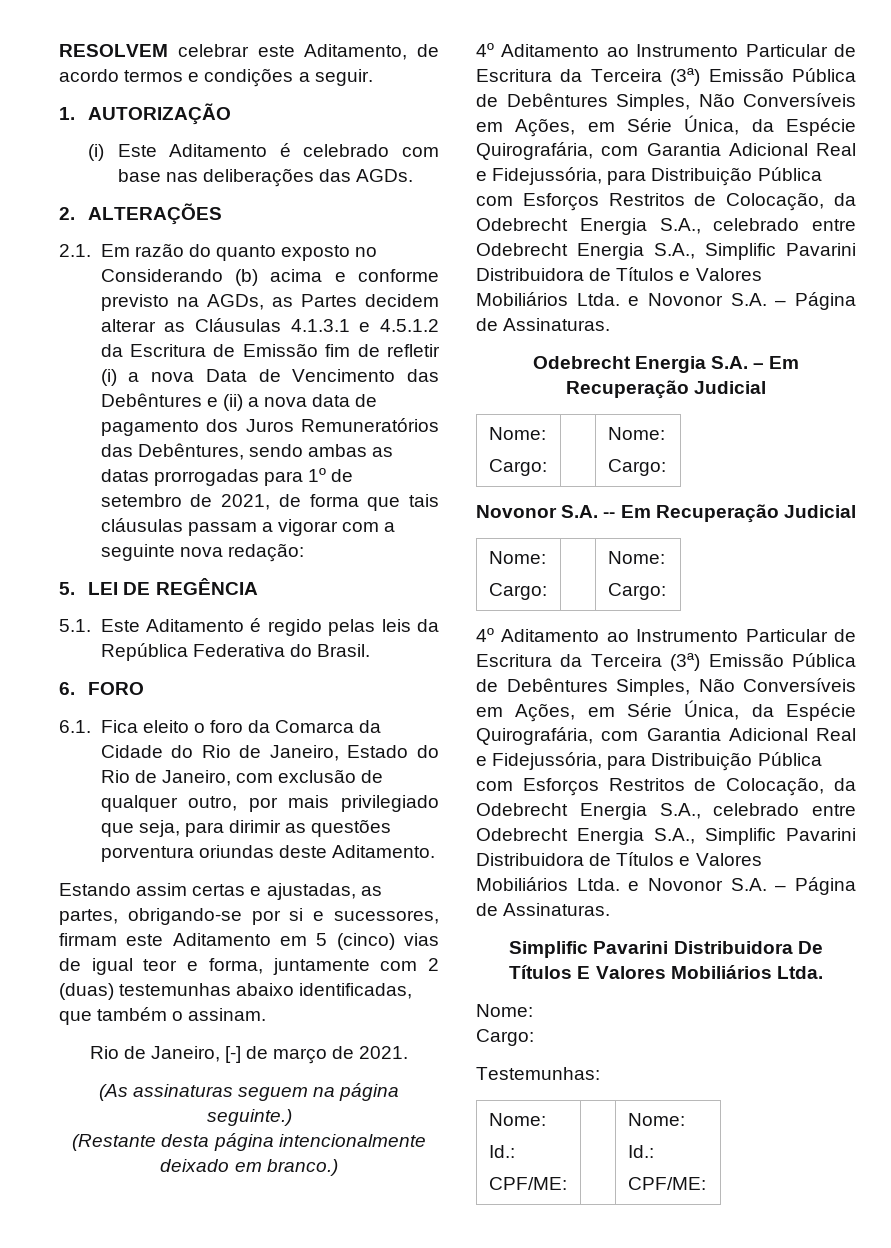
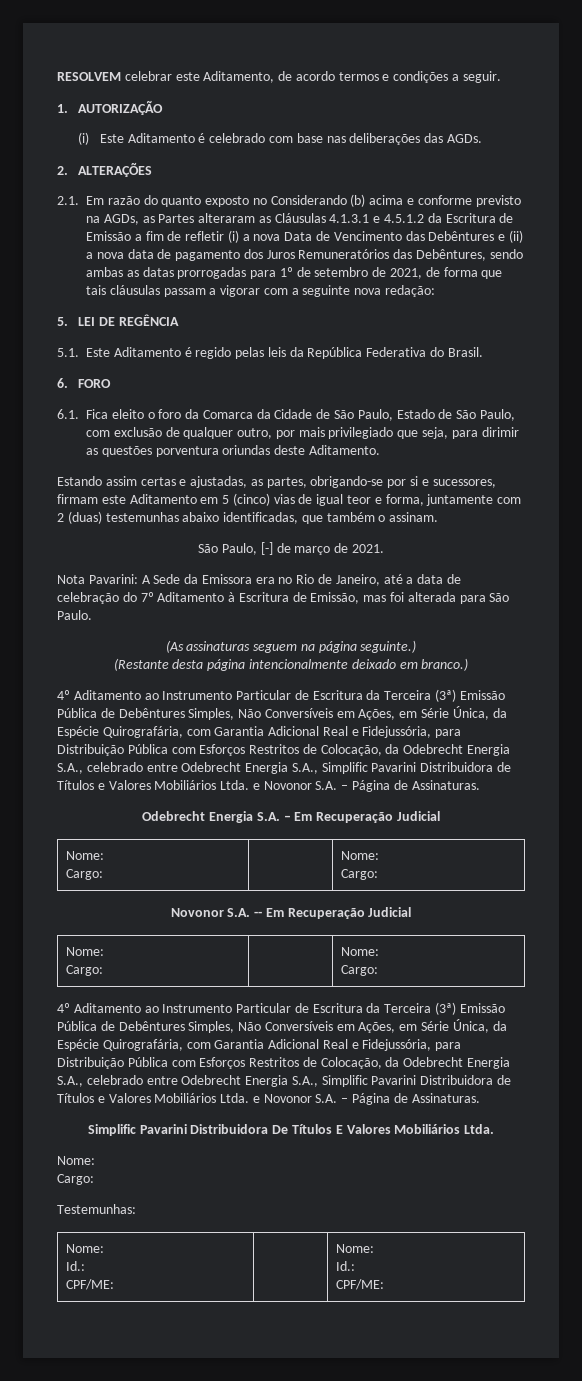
[365,294,439,307] [100,319,156,332] decidem alterar -> [198,213,256,223] alteraram
(318, 350) none -> [134,234,142,241] a
[171,745,439,761] [100,770,231,786] do Rio de Janeiro, Estado do Rio de Janeiro, -> [316,409,515,421] de São Paulo, Estado de São Paulo,
[89,1046,220,1062] Rio de Janeiro, -> [198,543,257,555] São Paulo,
(409, 1052) none -> [57,574,461,586] [57,592,510,604] [57,610,92,620] // Nota Pavarini: A Sede da Emissora era no Rio de Janeiro, até a data de celebração do 7º Aditamento à Escritura de Emissão, mas foi alterada para São Paulo.

